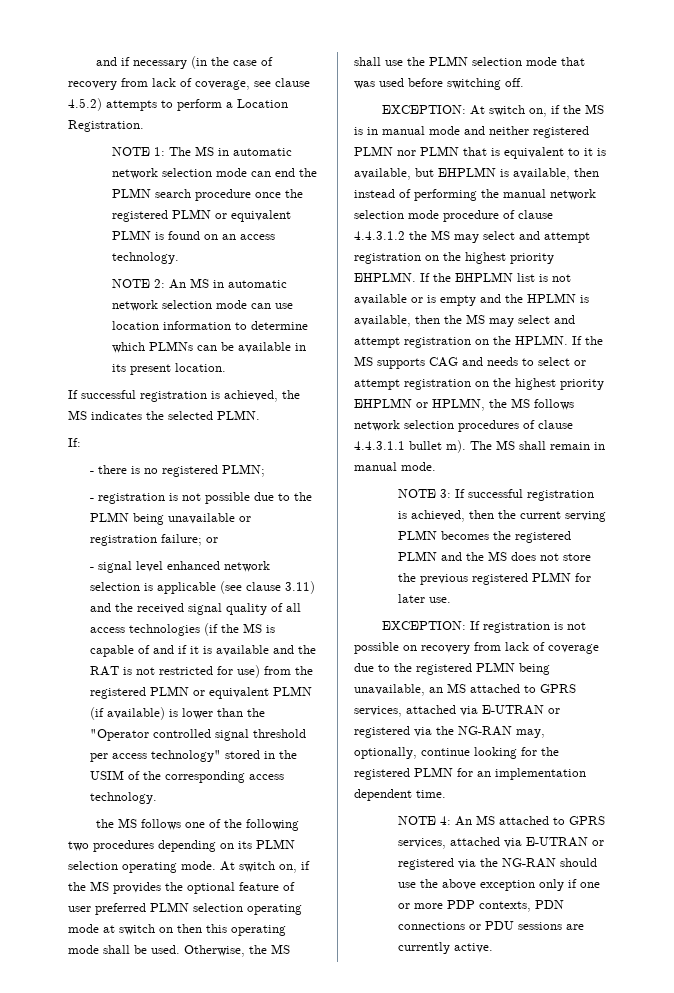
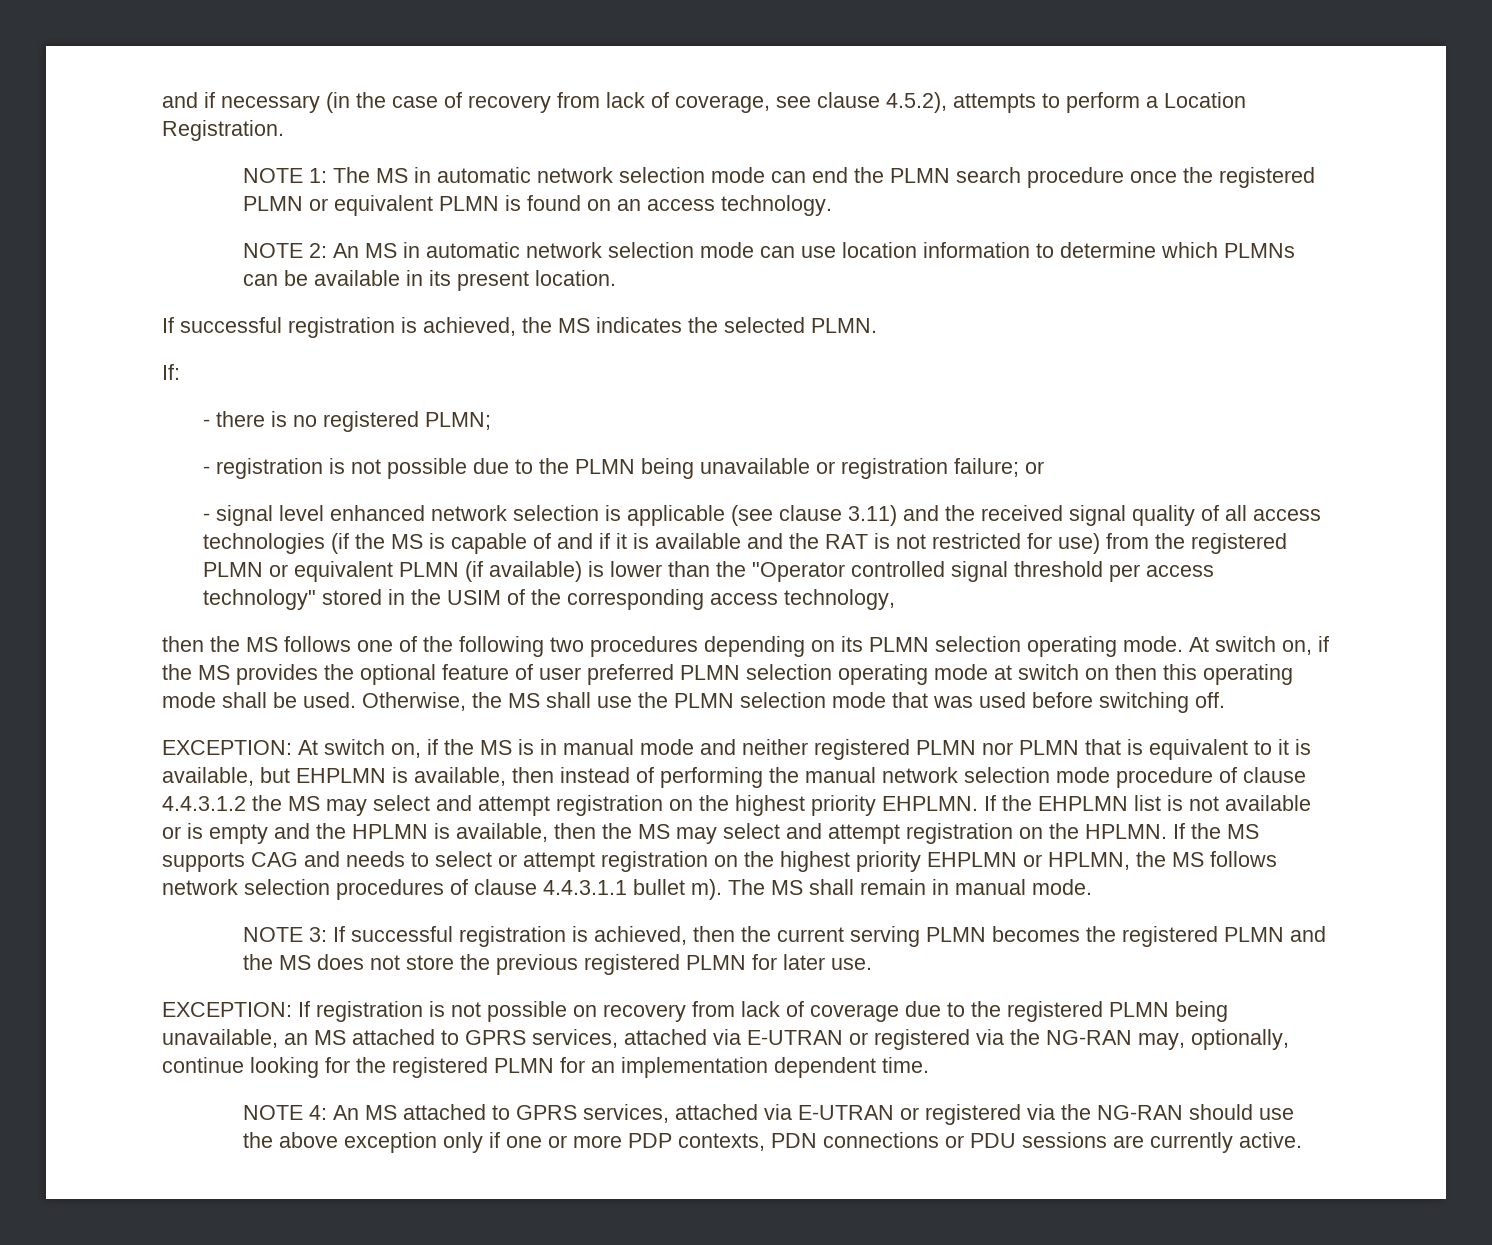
[68,98,102,111] 4.5.2) -> [886,92,947,113] 4.5.2),
[89,792,157,804] technology. // -> [783,589,895,610] [162,636,204,652] technology, // then

